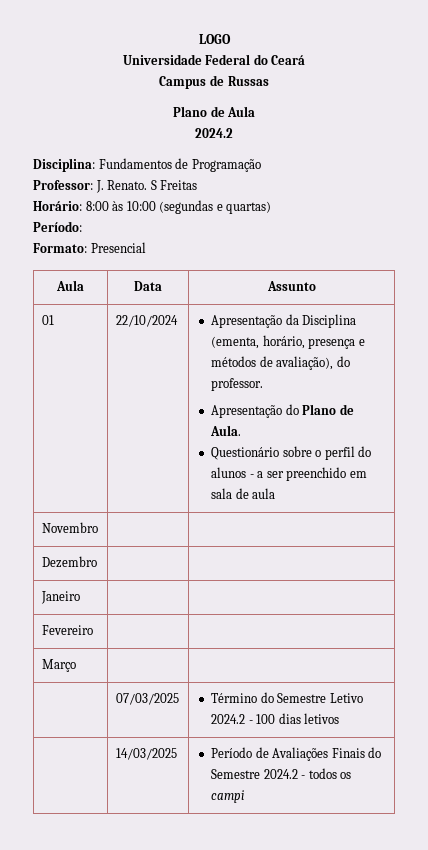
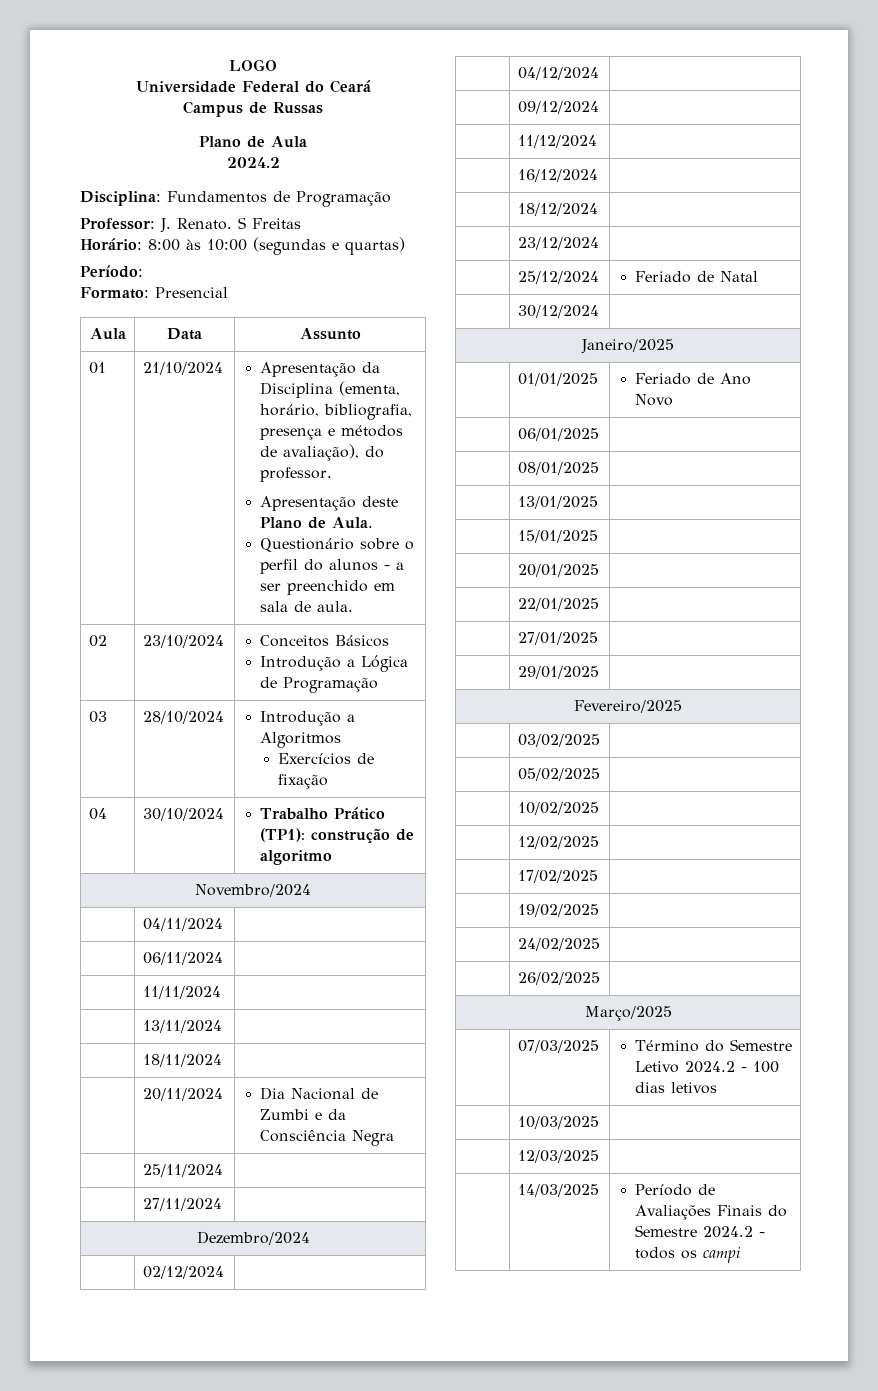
[115,315,178,327] 22/10/2024 -> [142,362,223,375] 21/10/2024
(305, 342) none -> [324,404,413,420] bibliografia,
[285,404,299,415] do -> [362,496,399,507] deste
[252,488,276,499] [41,522,98,533] [41,556,97,568] [40,591,80,604] [41,625,93,635] [41,659,76,672] aula // Novembro | | // Dezembro | | // Janeiro | | // Fevereiro | | // Março | | -> [317,601,354,612] [88,635,107,647] [142,635,224,648] [260,635,390,647] [260,655,409,672] [260,677,379,693] [88,711,107,723] [142,711,224,724] [260,711,356,726] [260,732,342,748] [278,753,375,765] [278,774,329,789] [88,808,107,820] [142,808,224,821] [260,807,386,820] [260,828,415,843] [260,850,333,865] [195,884,311,897] [142,918,223,931] [142,952,223,965] [142,986,221,999] [142,1020,222,1033] [142,1054,222,1067] [142,1088,223,1101] [260,1087,379,1100] [260,1109,347,1120] [260,1130,395,1146] [142,1164,223,1177] [142,1198,222,1211] [196,1231,310,1245] [142,1266,224,1279] [517,67,599,80] [517,101,599,114] [517,135,597,148] [517,169,598,182] [517,203,598,216] [517,237,599,250] [517,271,599,284] [635,271,759,283] [517,305,599,318] [581,339,674,354] [517,373,598,386] [635,373,752,385] [635,394,674,406] [517,428,599,441] [517,462,599,475] [517,496,598,509] [517,530,598,543] [517,564,599,577] [517,598,599,611] [517,632,598,645] [517,666,599,679] [574,700,682,713] [517,734,600,747] [517,768,600,781] [517,802,599,815] [517,836,599,849] [517,870,598,883] [517,904,599,917] [517,938,600,951] [517,972,600,985] [584,1006,672,1021] aula. // 02 | 23/10/2024 | Conceitos Básicos // Introdução a Lógica de Programação // 03 | 28/10/2024 | Introdução a Algoritmos // Exercícios de fixação // 04 | 30/10/2024 | Trabalho Prático (TP1): construção de algoritmo // Novembro/2024 // | 04/11/2024 | // | 06/11/2024 | // | 11/11/2024 | // | 13/11/2024 | // | 18/11/2024 | // | 20/11/2024 | Dia Nacional de Zumbi e da Consciência Negra // | 25/11/2024 | // | 27/11/2024 | // Dezembro/2024 // | 02/12/2024 | // | 04/12/2024 | // | 09/12/2024 | // | 11/12/2024 | // | 16/12/2024 | // | 18/12/2024 | // | 23/12/2024 | // | 25/12/2024 | Feriado de Natal // | 30/12/2024 | // Janeiro/2025 // | 01/01/2025 | Feriado de Ano Novo // | 06/01/2025 | // | 08/01/2025 | // | 13/01/2025 | // | 15/01/2025 | // | 20/01/2025 | // | 22/01/2025 | // | 27/01/2025 | // | 29/01/2025 | // Fevereiro/2025 // | 03/02/2025 | // | 05/02/2025 | // | 10/02/2025 | // | 12/02/2025 | // | 17/02/2025 | // | 19/02/2025 | // | 24/02/2025 | // | 26/02/2025 | // Março/2025
(340, 718) none -> [517,1116,599,1129] [517,1150,599,1163] // | 10/03/2025 | // | 12/03/2025 |

